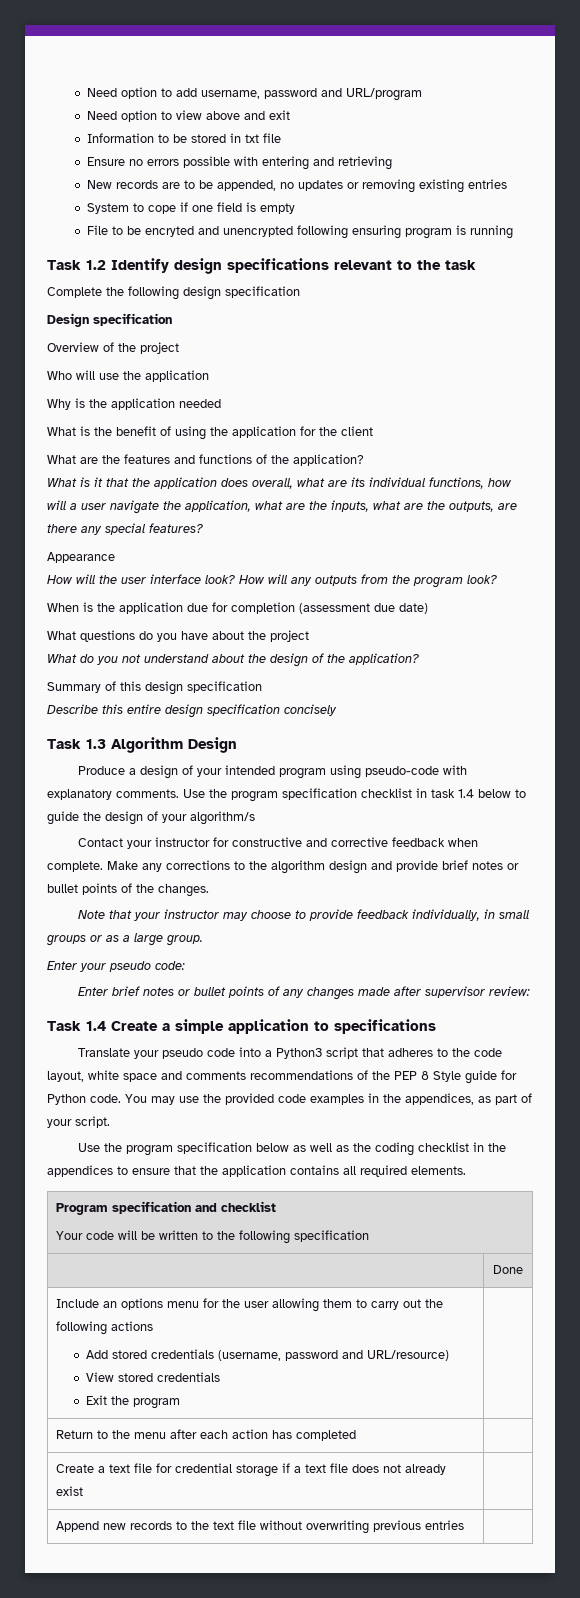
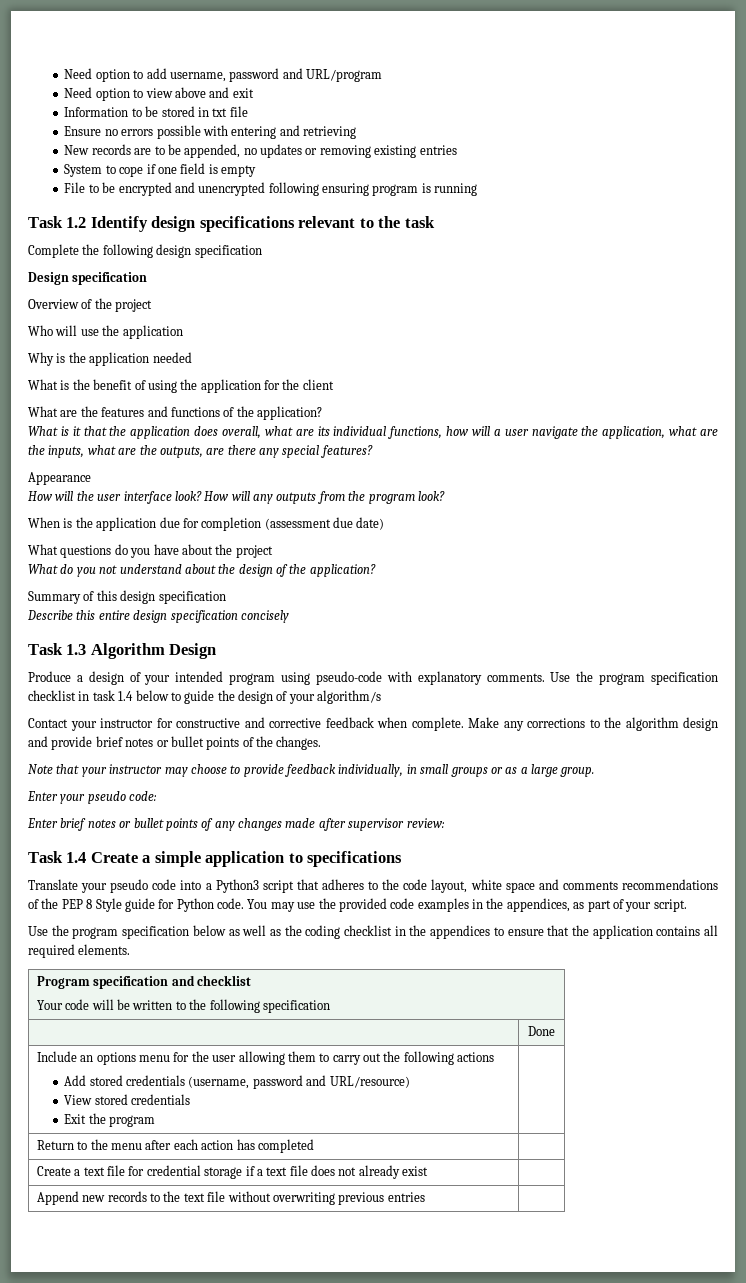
[145,226,195,237] encryted -> [118,182,172,196] encrypted

